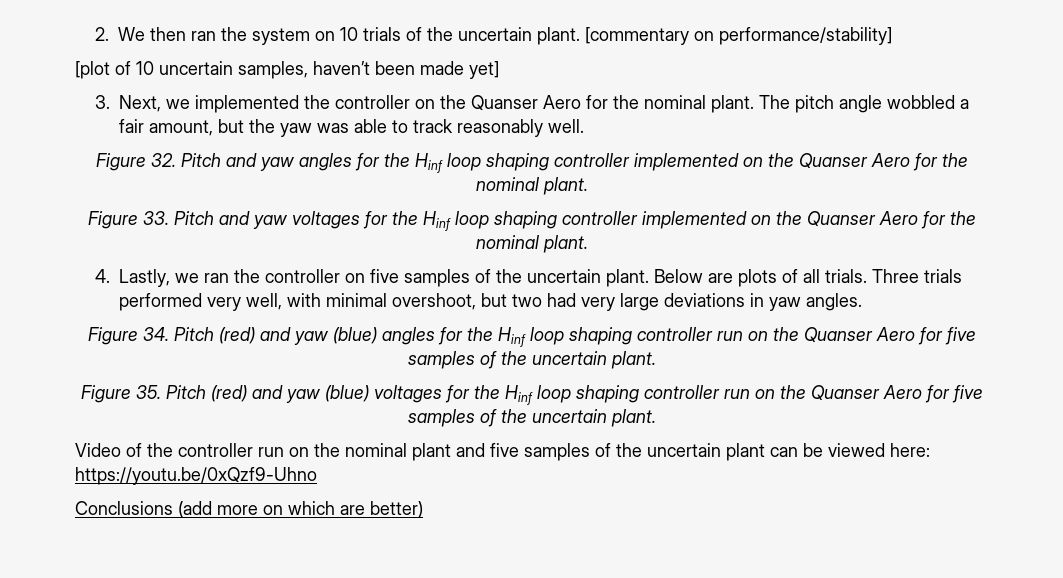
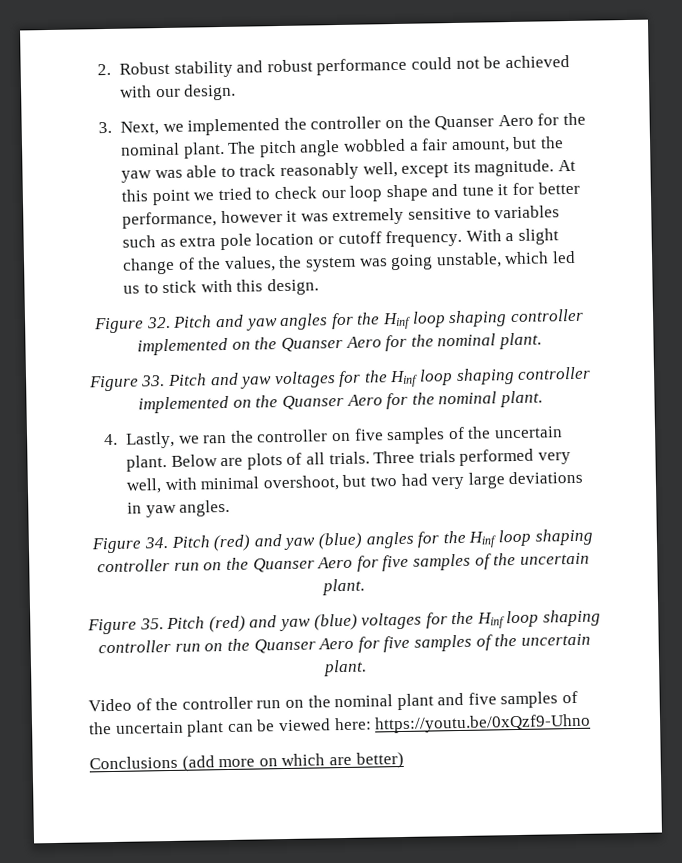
[118,27,893,45] [75,61,499,79] We then ran the system on 10 trials of the uncertain plant. [commentary on performance/stability] // [plot of 10 uncertain samples, haven’t been made yet] -> [118,54,570,78] [118,83,237,101] Robust stability and robust performance could not be achieved with our design.
[548,119,585,133] well. -> [362,159,576,178] [120,181,580,206] [121,205,561,229] [121,228,559,251] [121,250,576,275] [122,278,319,296] well, except its magnitude. At this point we tried to check our loop shape and tune it for better performance, however it was extremely sensitive to variables such as extra pole location or cutoff frequency. With a slight change of the values, the system was going unstable, which led us to stick with this design.

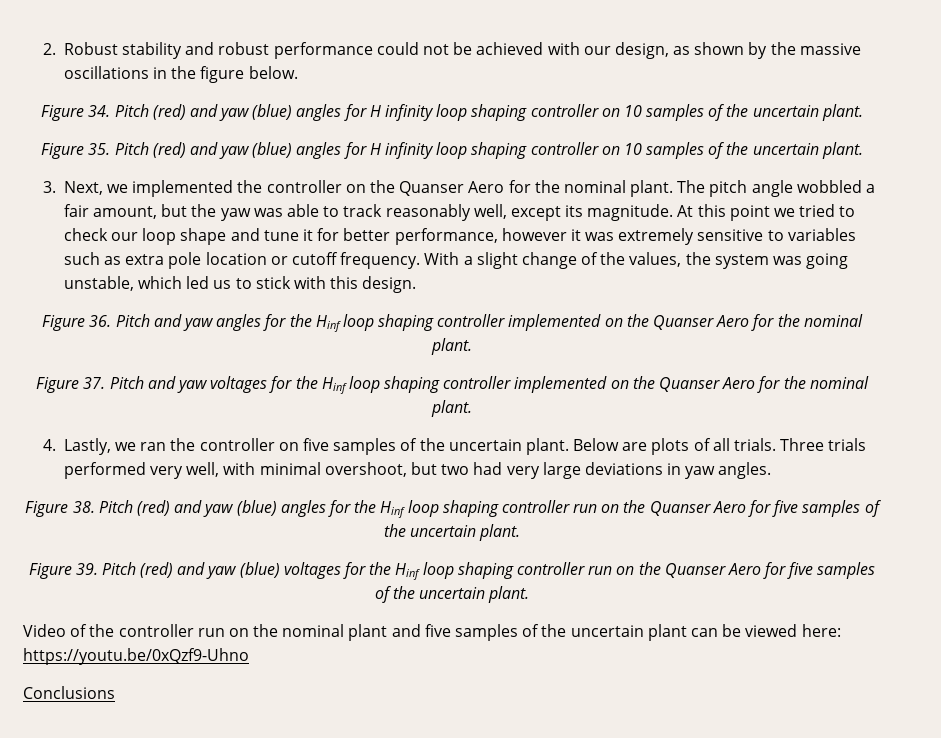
[183,83,237,101] design. -> [614,42,861,59] [63,66,298,83] [41,104,863,121] [41,142,863,159] design, as shown by the massive oscillations in the figure below. // Figure 34. Pitch (red) and yaw (blue) angles for H infinity loop shaping controller on 10 samples of the uncertain plant. // Figure 35. Pitch (red) and yaw (blue) angles for H infinity loop shaping controller on 10 samples of the uncertain plant.
[145,316,171,329] 32. -> [89,315,112,327] 36.
[141,375,166,387] 33. -> [83,377,106,389] 37.
[144,536,169,549] 34. -> [72,501,95,513] 38.
[139,618,164,630] 35. -> [75,563,98,575] 39.
[181,751,404,772] (add more on which are better) -> (115, 692) none

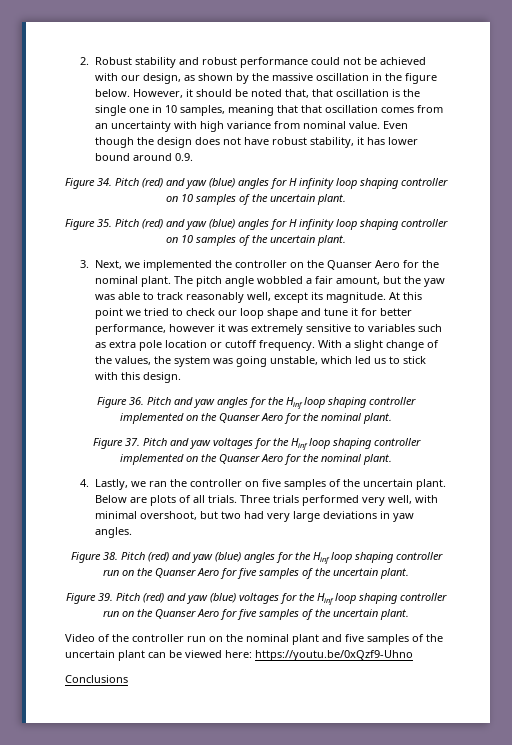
[63,66,149,79] oscillations -> [316,73,370,81] oscillation
(298, 72) none -> [133,89,421,98] [95,105,444,116] [95,121,409,132] [95,137,419,148] [95,153,194,161] However, it should be noted that, that oscillation is the single one in 10 samples, meaning that that oscillation comes from an uncertainty with high variance from nominal value. Even though the design does not have robust stability, it has lower bound around 0.9.

